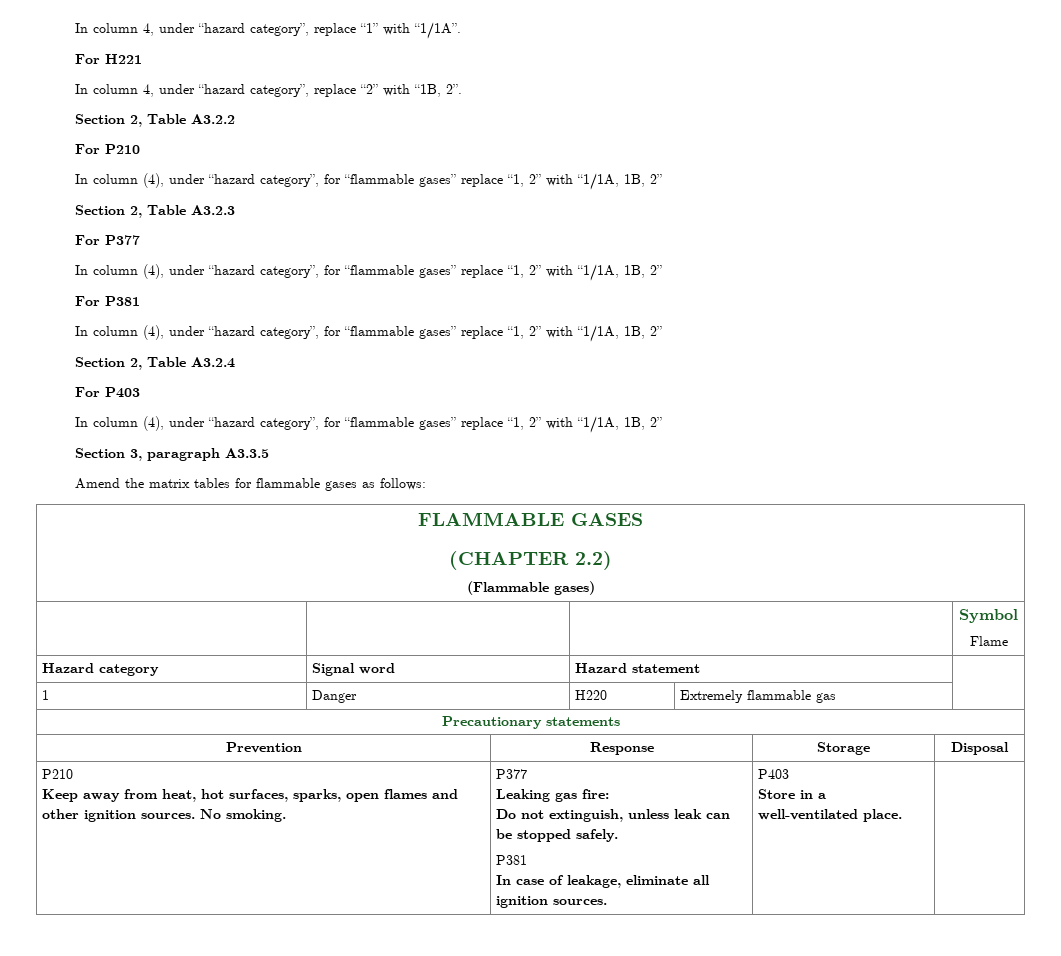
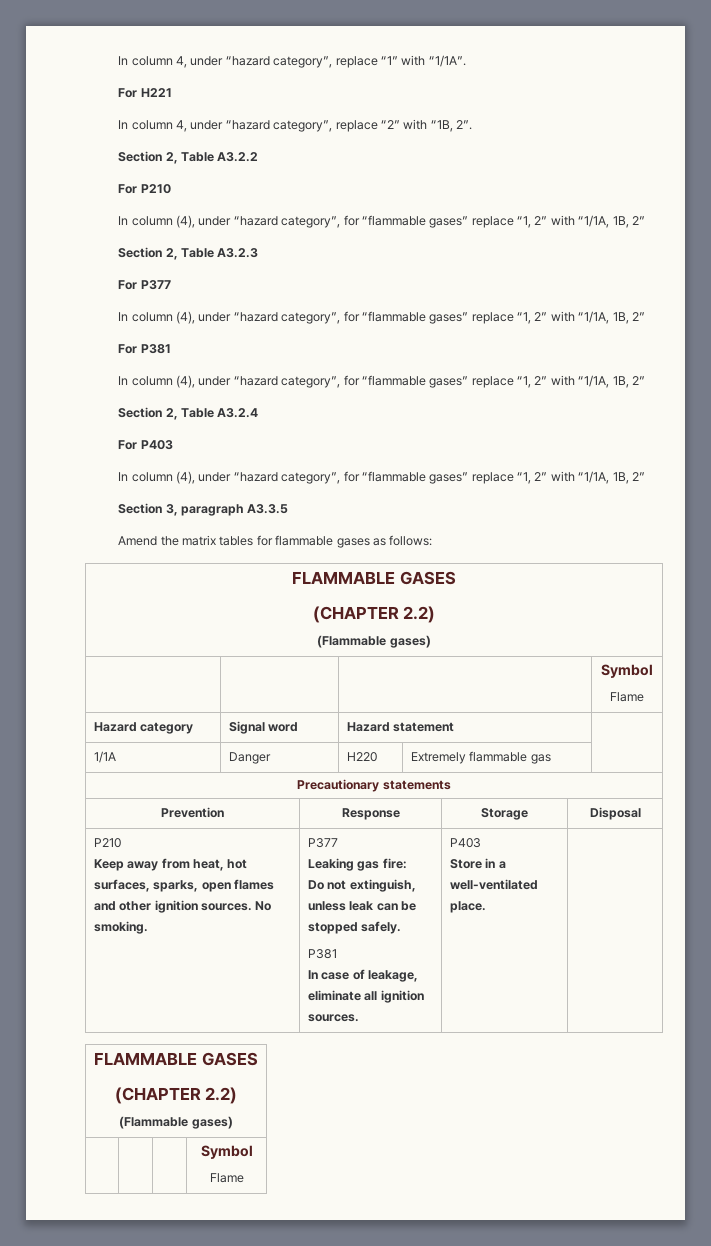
[41,690,49,700] 1 -> [93,751,116,763] 1/1A
(902, 815) none -> [94,1052,258,1066] [114,1087,238,1104] [119,1116,233,1129] [200,1145,253,1159] [209,1173,244,1183] // FLAMMABLE GASES // (CHAPTER 2.2) // (Flammable gases) // | | | Symbol // Flame

